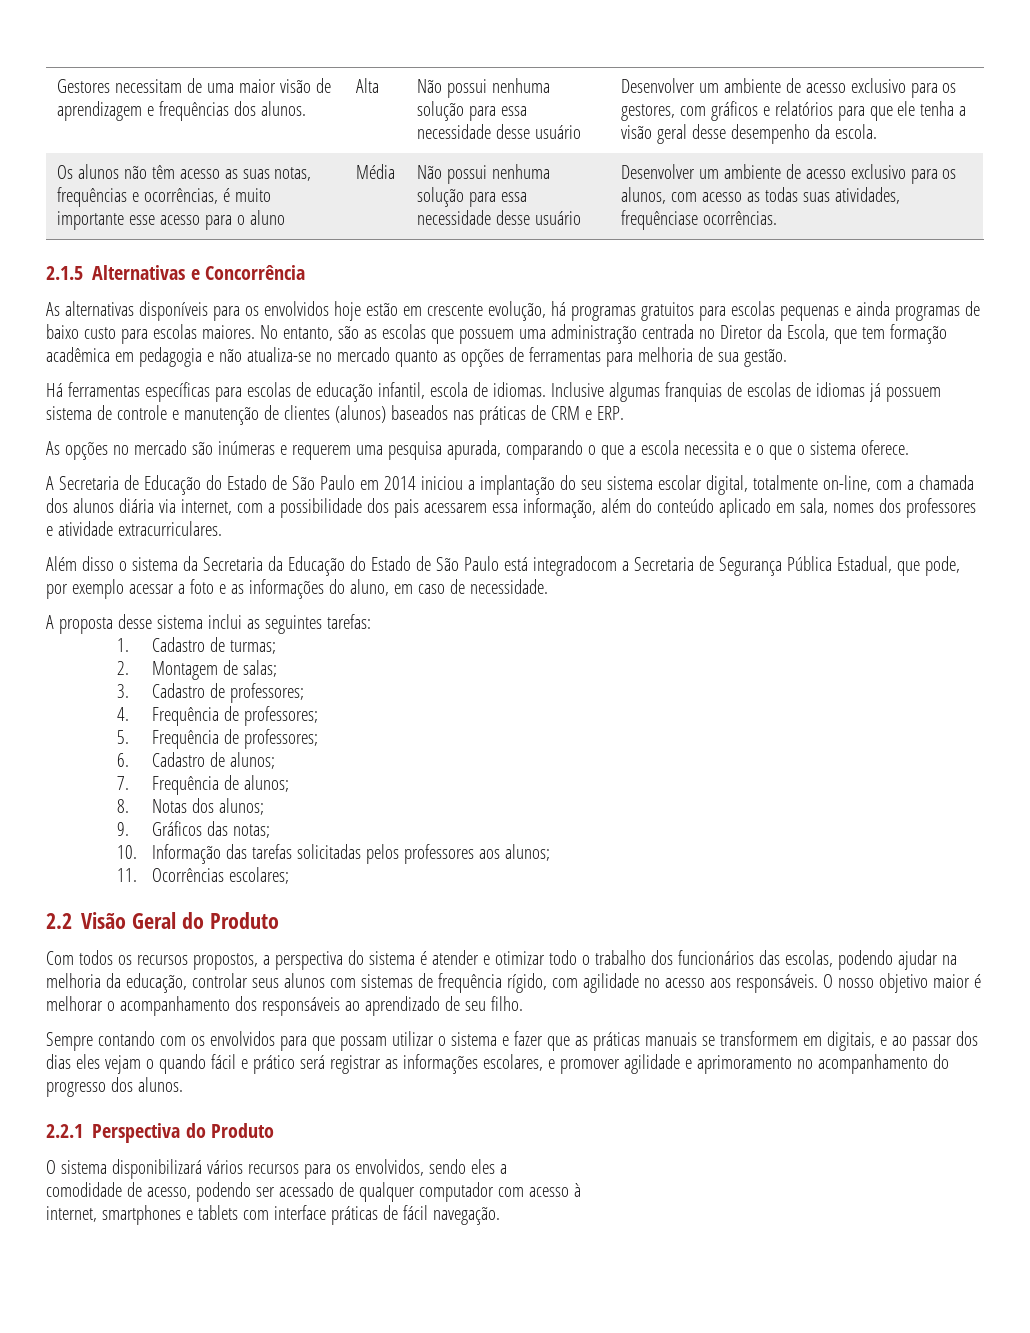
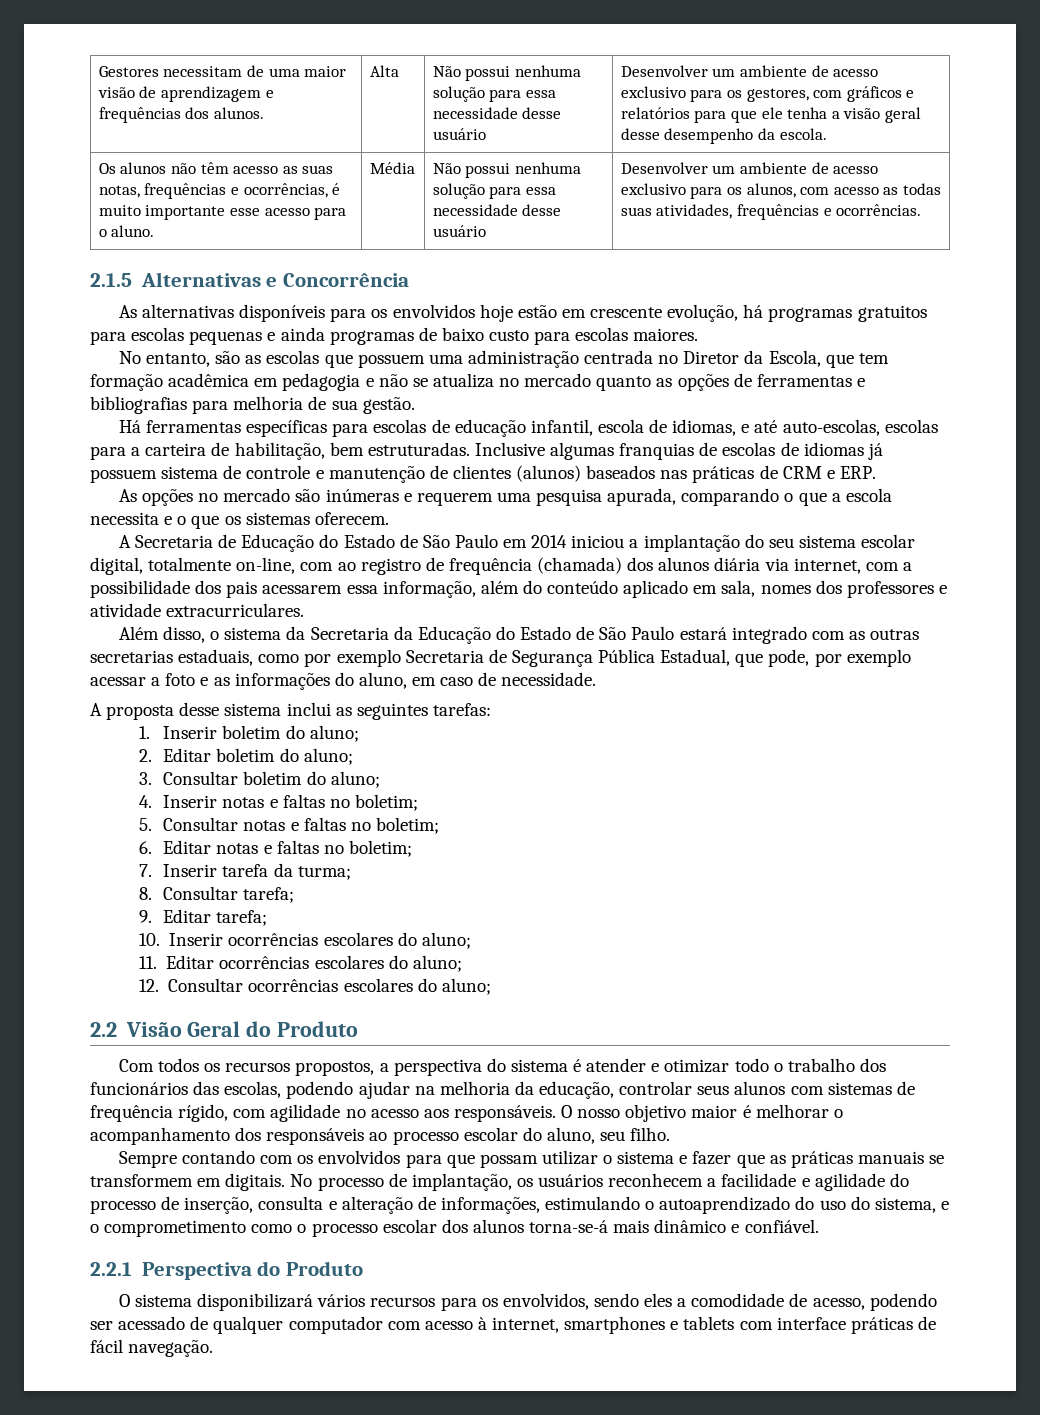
[249,210,285,225] aluno -> [111,225,155,237] aluno.
[620,210,698,230] frequênciase -> [736,204,832,220] frequências e
(255, 332) none -> (699, 334) //
[246,347,311,362] atualiza-se -> [412,373,494,388] se atualiza
(601, 354) none -> [856,378,865,387] [90,396,187,414] e bibliografias
[492,382,546,397] idiomas. -> [672,419,938,436] [90,442,470,460] idiomas, e até auto-escolas, escolas para a carteira de habilitação, bem estruturadas.
[796,440,909,455] o sistema oferece. -> [224,512,389,525] os sistemas oferecem.
[906,475,974,490] a chamada -> [337,557,623,575] ao registro de frequência (chamada)
[81,556,114,571] disso -> [163,626,206,643] disso,
[503,556,629,576] está integradocom a -> [679,626,920,644] [90,649,401,667] estará integrado com as outras secretarias estaduais, como por exemplo
[152,637,277,654] [116,660,278,680] [116,683,305,703] [116,706,319,726] [116,729,319,749] [116,752,276,769] [116,775,290,795] [116,798,265,815] [116,821,271,838] [116,844,551,864] [116,867,290,884] Cadastro de turmas; // 2. Montagem de salas; // 3. Cadastro de professores; // 4. Frequência de professores; // 5. Frequência de professores; // 6. Cadastro de alunos; // 7. Frequência de alunos; // 8. Notas dos alunos; // 9. Gráficos das notas; // 10. Informação das tarefas solicitadas pelos professores aos alunos; // 11. Ocorrências escolares; -> [163,725,359,742] [138,748,353,765] [138,771,380,788] [138,794,418,811] [138,817,439,834] [138,840,412,857] [138,863,351,880] [138,886,295,903] [138,909,268,926] [138,932,471,949] [138,955,462,972] [138,978,491,995] Inserir boletim do aluno; // 2. Editar boletim do aluno; // 3. Consultar boletim do aluno; // 4. Inserir notas e faltas no boletim; // 5. Consultar notas e faltas no boletim; // 6. Editar notas e faltas no boletim; // 7. Inserir tarefa da turma; // 8. Consultar tarefa; // 9. Editar tarefa; // 10. Inserir ocorrências escolares do aluno; // 11. Editar ocorrências escolares do aluno; // 12. Consultar ocorrências escolares do aluno;
[364,996,460,1016] aprendizado de -> [392,1127,595,1145] processo escolar do aluno,
[826,1031,978,1051] [46,1054,949,1074] [46,1077,183,1097] digitais, e ao passar dos dias eles vejam o quando fácil e prático será registrar as informações escolares, e promover agilidade e aprimoramento no acompanhamento do progresso dos alunos. -> [225,1173,909,1191] [90,1196,949,1214] [90,1219,819,1237] digitais. No processo de implantação, os usuários reconhecem a facilidade e agilidade do processo de inserção, consulta e alteração de informações, estimulando o autoaprendizado do uso do sistema, e o comprometimento como o processo escolar dos alunos torna-se-á mais dinâmico e confiável.
(507, 1169) // -> (687, 1302) none
(581, 1190) // -> (487, 1323) none

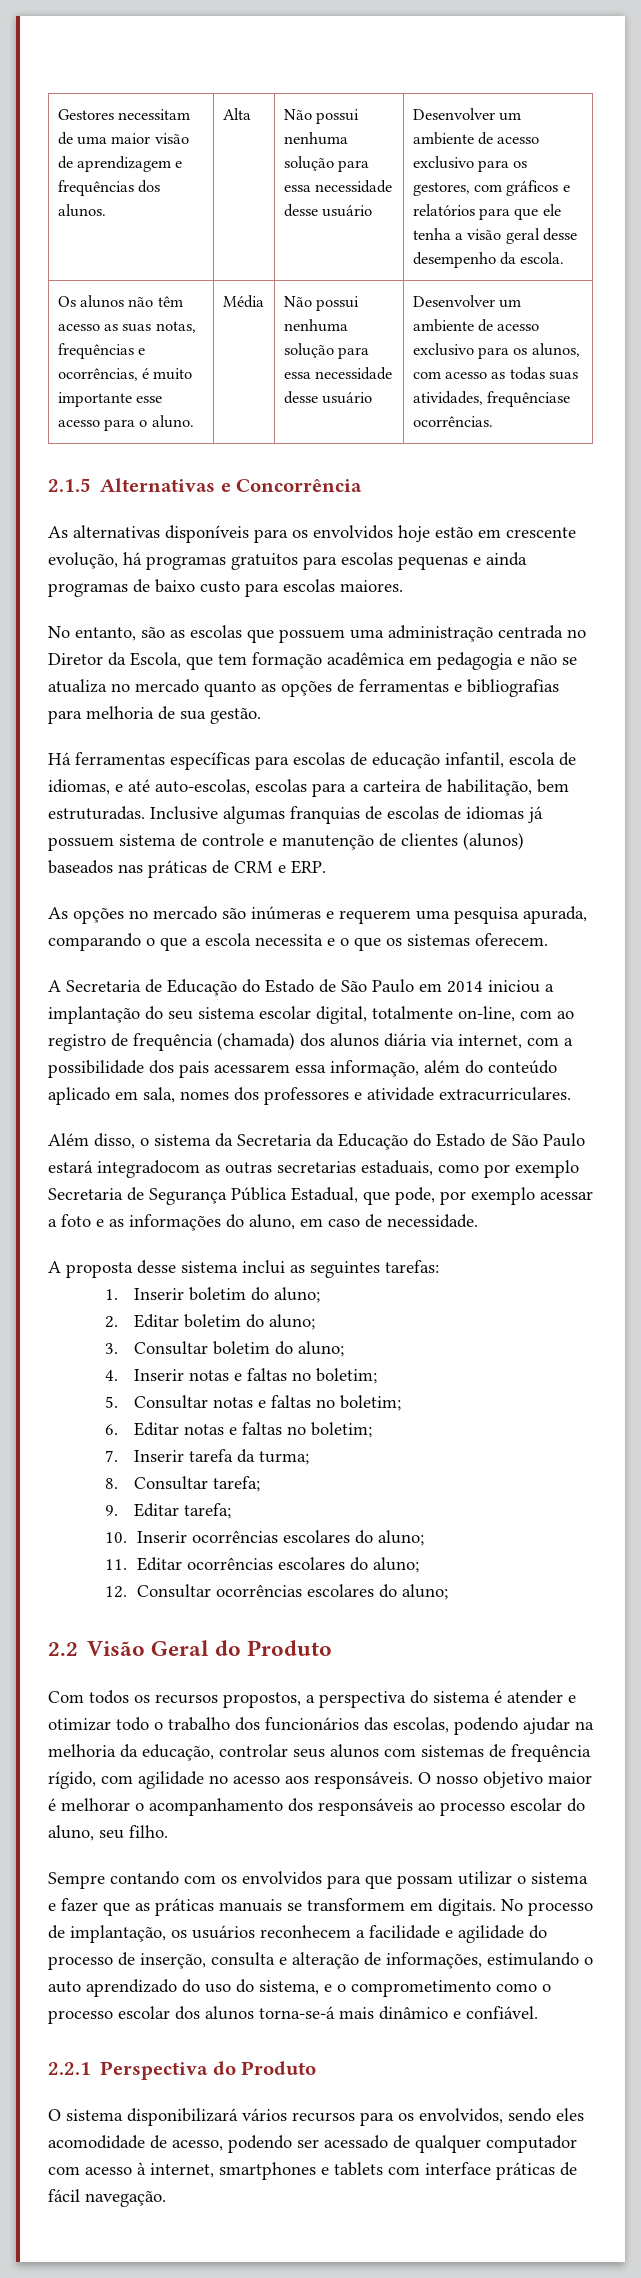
[736,204,832,220] frequências e -> [486,391,570,407] frequênciase
[731,626,845,644] integrado com -> [97,1160,200,1178] integradocom
[659,1196,791,1214] autoaprendizado -> [48,1979,177,1997] auto aprendizado
[677,1293,785,1307] a comodidade -> [48,2135,145,2149] acomodidade

